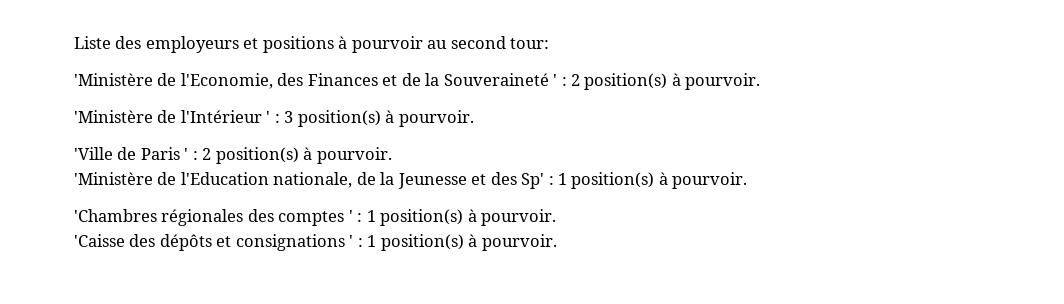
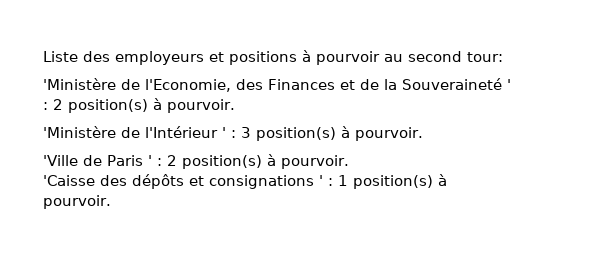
[74,172,748,189] [74,209,557,226] // 'Ministère de l'Education nationale, de la Jeunesse et des Sp' : 1 position(s) à pourvoir. // 'Chambres régionales des comptes ' : 1 position(s) à pourvoir. -> (349, 162) none

